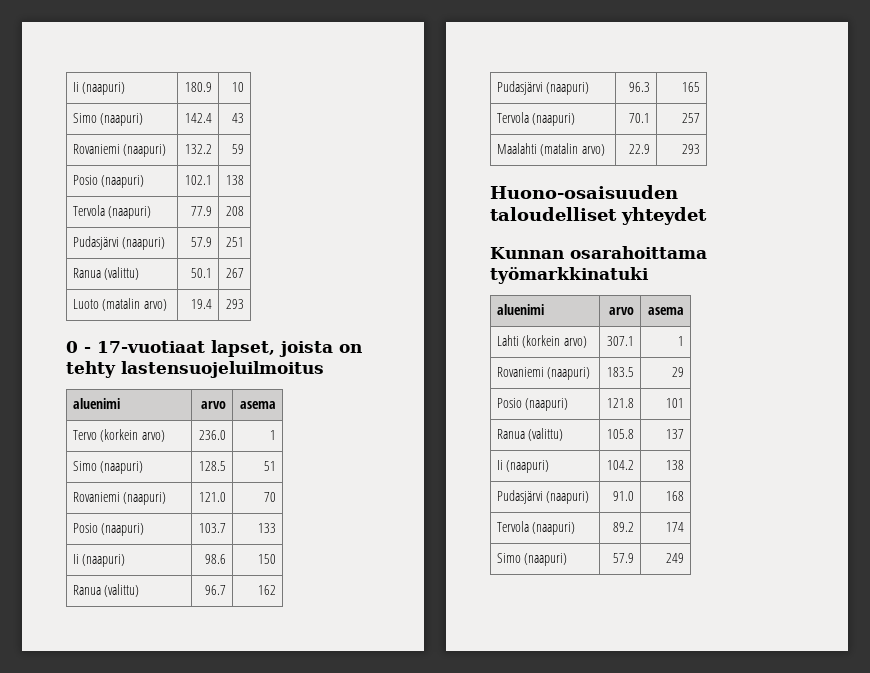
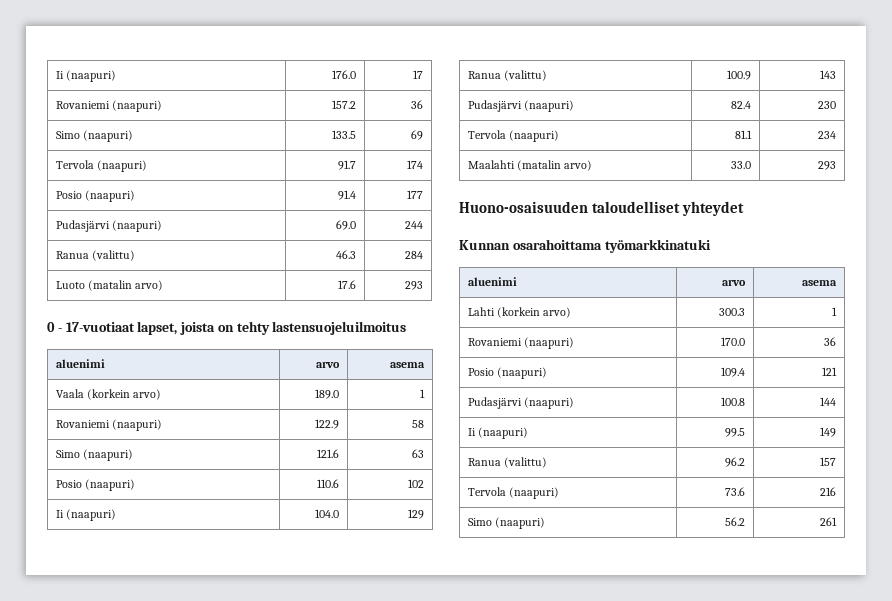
[72,82,126,95] [185,82,213,92] [232,82,245,92] [72,113,144,126] [185,113,213,123] [232,113,245,123] [72,144,167,157] [185,144,213,154] [232,144,245,154] [72,175,145,188] [185,175,213,185] [226,175,245,185] [72,205,152,219] [191,206,213,216] [226,206,245,216] [72,236,166,250] [191,237,213,247] [226,237,245,247] [72,267,140,280] [191,268,213,278] [226,268,245,278] Ii (naapuri) | 180.9 | 10 // Simo (naapuri) | 142.4 | 43 // Rovaniemi (naapuri) | 132.2 | 59 // Posio (naapuri) | 102.1 | 138 // Tervola (naapuri) | 77.9 | 208 // Pudasjärvi (naapuri) | 57.9 | 251 // Ranua (valittu) | 50.1 | 267 -> [55,70,116,82] [332,70,357,79] [413,70,424,79] [55,100,162,112] [332,100,357,109] [411,100,424,109] [55,130,133,142] [332,130,357,139] [411,130,424,140] [55,160,147,172] [338,160,357,170] [407,160,424,169] [55,190,135,202] [338,190,357,200] [407,190,424,199] [55,220,162,232] [336,220,357,230] [405,221,424,229] [55,250,135,261] [336,250,357,259] [405,251,424,259] Ii (naapuri) | 176.0 | 17 // Rovaniemi (naapuri) | 157.2 | 36 // Simo (naapuri) | 133.5 | 69 // Tervola (naapuri) | 91.7 | 174 // Posio (naapuri) | 91.4 | 177 // Pudasjärvi (naapuri) | 69.0 | 244 // Ranua (valittu) | 46.3 | 284
[191,299,213,309] 19.4 -> [338,280,357,289] 17.6
[72,429,166,442] [199,430,227,440] [270,430,277,440] [72,461,144,474] [199,461,227,471] [264,461,277,471] [72,492,167,505] [199,492,227,502] [264,492,277,502] [72,523,145,536] [199,523,227,533] [258,523,277,533] [72,554,126,567] [205,554,227,564] [258,554,277,564] [72,584,140,597] [205,585,227,595] [258,585,277,595] [496,81,590,95] [629,82,651,92] [682,82,701,92] [496,112,576,126] [629,113,651,123] [682,113,701,123] Tervo (korkein arvo) | 236.0 | 1 // Simo (naapuri) | 128.5 | 51 // Rovaniemi (naapuri) | 121.0 | 70 // Posio (naapuri) | 103.7 | 133 // Ii (naapuri) | 98.6 | 150 // Ranua (valittu) | 96.7 | 162 // Pudasjärvi (naapuri) | 96.3 | 165 // Tervola (naapuri) | 70.1 | 257 -> [55,389,162,400] [315,389,340,399] [420,389,426,398] [55,419,162,431] [315,419,340,429] [412,420,425,428] [55,449,133,461] [317,449,340,458] [412,449,425,458] [55,479,135,491] [317,479,340,488] [408,479,425,488] [55,509,116,521] [315,509,340,518] [408,509,425,519] [467,70,547,81] [727,70,752,80] [820,70,837,79] [467,100,574,112] [731,101,752,109] [818,101,837,109] [467,130,559,142] [735,130,753,139] [818,131,837,139] Vaala (korkein arvo) | 189.0 | 1 // Rovaniemi (naapuri) | 122.9 | 58 // Simo (naapuri) | 121.6 | 63 // Posio (naapuri) | 110.6 | 102 // Ii (naapuri) | 104.0 | 129 // Ranua (valittu) | 100.9 | 143 // Pudasjärvi (naapuri) | 82.4 | 230 // Tervola (naapuri) | 81.1 | 234
[629,144,651,154] 22.9 -> [731,161,752,169] 33.0
[607,336,635,346] [678,336,685,346] [496,367,591,380] [607,367,635,377] [672,367,685,377] [496,398,569,411] [607,398,635,408] [666,398,685,408] [496,428,564,441] [607,429,635,439] [666,429,685,439] [496,460,550,473] [607,460,635,470] [666,460,685,470] [496,490,590,504] [613,491,635,501] [666,491,685,501] [496,521,576,535] [613,522,635,532] [666,522,685,532] [496,553,568,566] [613,553,635,563] [666,553,685,563] 307.1 | 1 // Rovaniemi (naapuri) | 183.5 | 29 // Posio (naapuri) | 121.8 | 101 // Ranua (valittu) | 105.8 | 137 // Ii (naapuri) | 104.2 | 138 // Pudasjärvi (naapuri) | 91.0 | 168 // Tervola (naapuri) | 89.2 | 174 // Simo (naapuri) | 57.9 | 249 -> [719,308,746,316] [832,307,838,316] [467,337,574,349] [721,337,746,346] [824,337,837,346] [467,367,547,379] [721,367,746,377] [822,367,838,376] [467,397,574,409] [721,397,746,406] [820,397,837,406] [467,427,528,439] [725,428,746,437] [820,427,837,437] [467,457,547,468] [725,457,746,467] [820,457,837,466] [467,487,559,499] [725,487,746,496] [820,487,837,496] [467,517,545,529] [725,517,746,526] [820,517,838,526] 300.3 | 1 // Rovaniemi (naapuri) | 170.0 | 36 // Posio (naapuri) | 109.4 | 121 // Pudasjärvi (naapuri) | 100.8 | 144 // Ii (naapuri) | 99.5 | 149 // Ranua (valittu) | 96.2 | 157 // Tervola (naapuri) | 73.6 | 216 // Simo (naapuri) | 56.2 | 261

